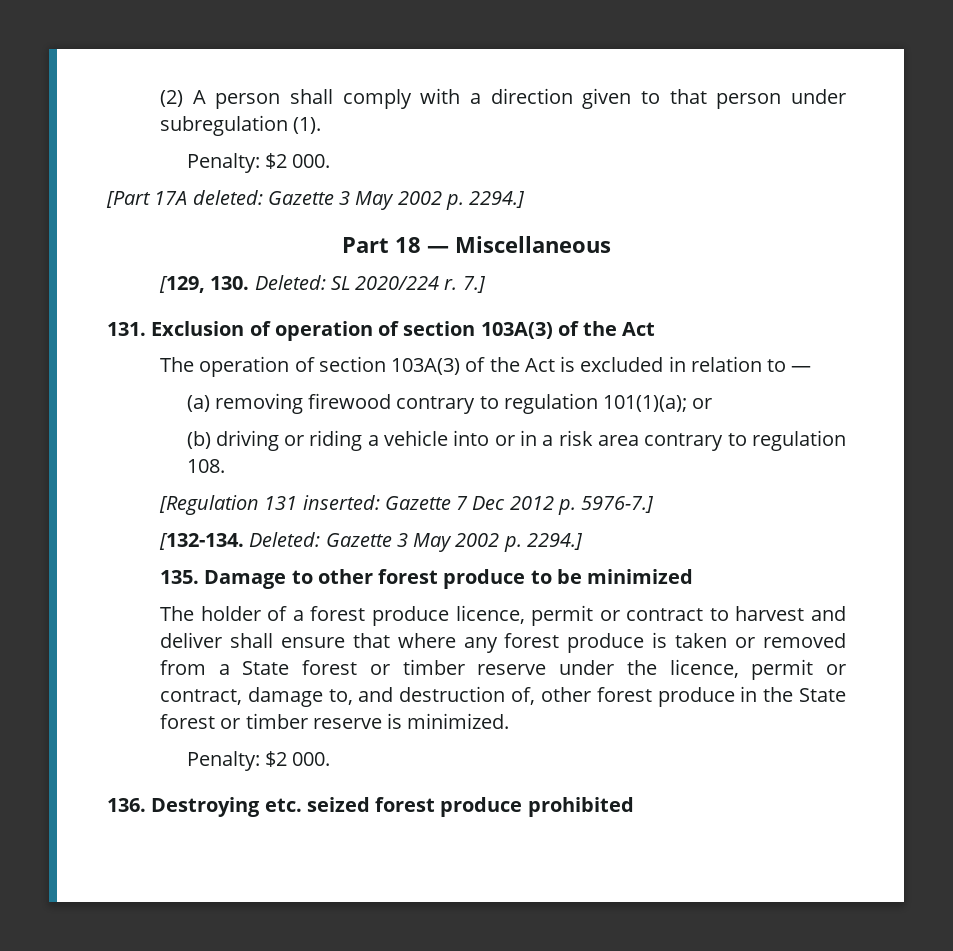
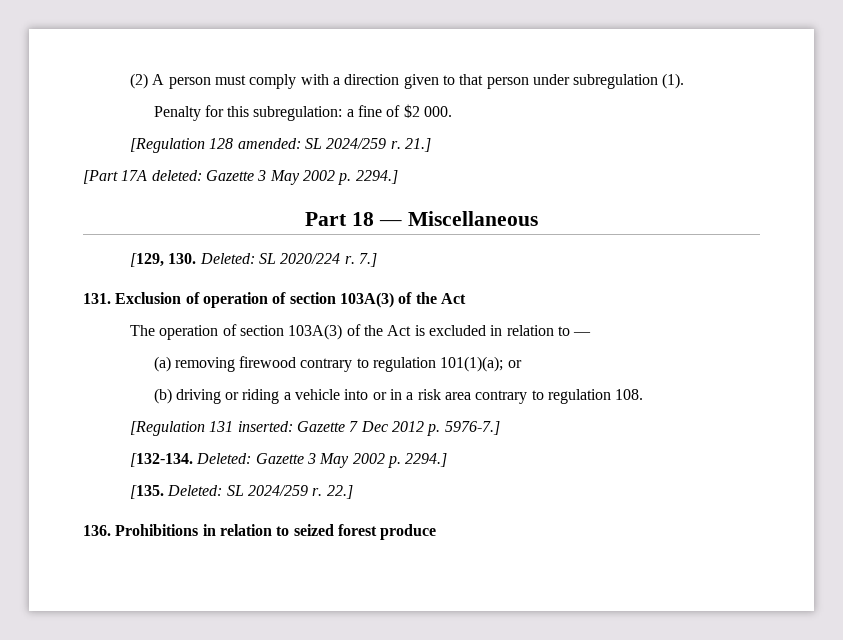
[290,89,334,104] shall -> [214,75,246,85] must
[186,153,331,173] Penalty: $2 000. -> [153,104,453,121] [130,138,431,153] Penalty for this subregulation: a fine of $2 000. // [Regulation 128 amended: SL 2024/259 r. 21.]
[160,569,694,589] [160,605,846,626] [160,632,846,653] [160,659,847,680] [160,686,846,707] [160,713,510,729] [186,751,331,771] [107,797,302,817] 135. Damage to other forest produce to be minimized // The holder of a forest produce licence, permit or contract to harvest and deliver shall ensure that where any forest produce is taken or removed from a State forest or timber reserve under the licence, permit or contract, damage to, and destruction of, other forest produce in the State forest or timber reserve is minimized. // Penalty: $2 000. // 136. Destroying etc. -> [130,485,353,499] [83,524,290,536] [135. Deleted: SL 2024/259 r. 22.] // 136. Prohibitions in relation to
[527,797,634,817] prohibited -> (437, 532) none

